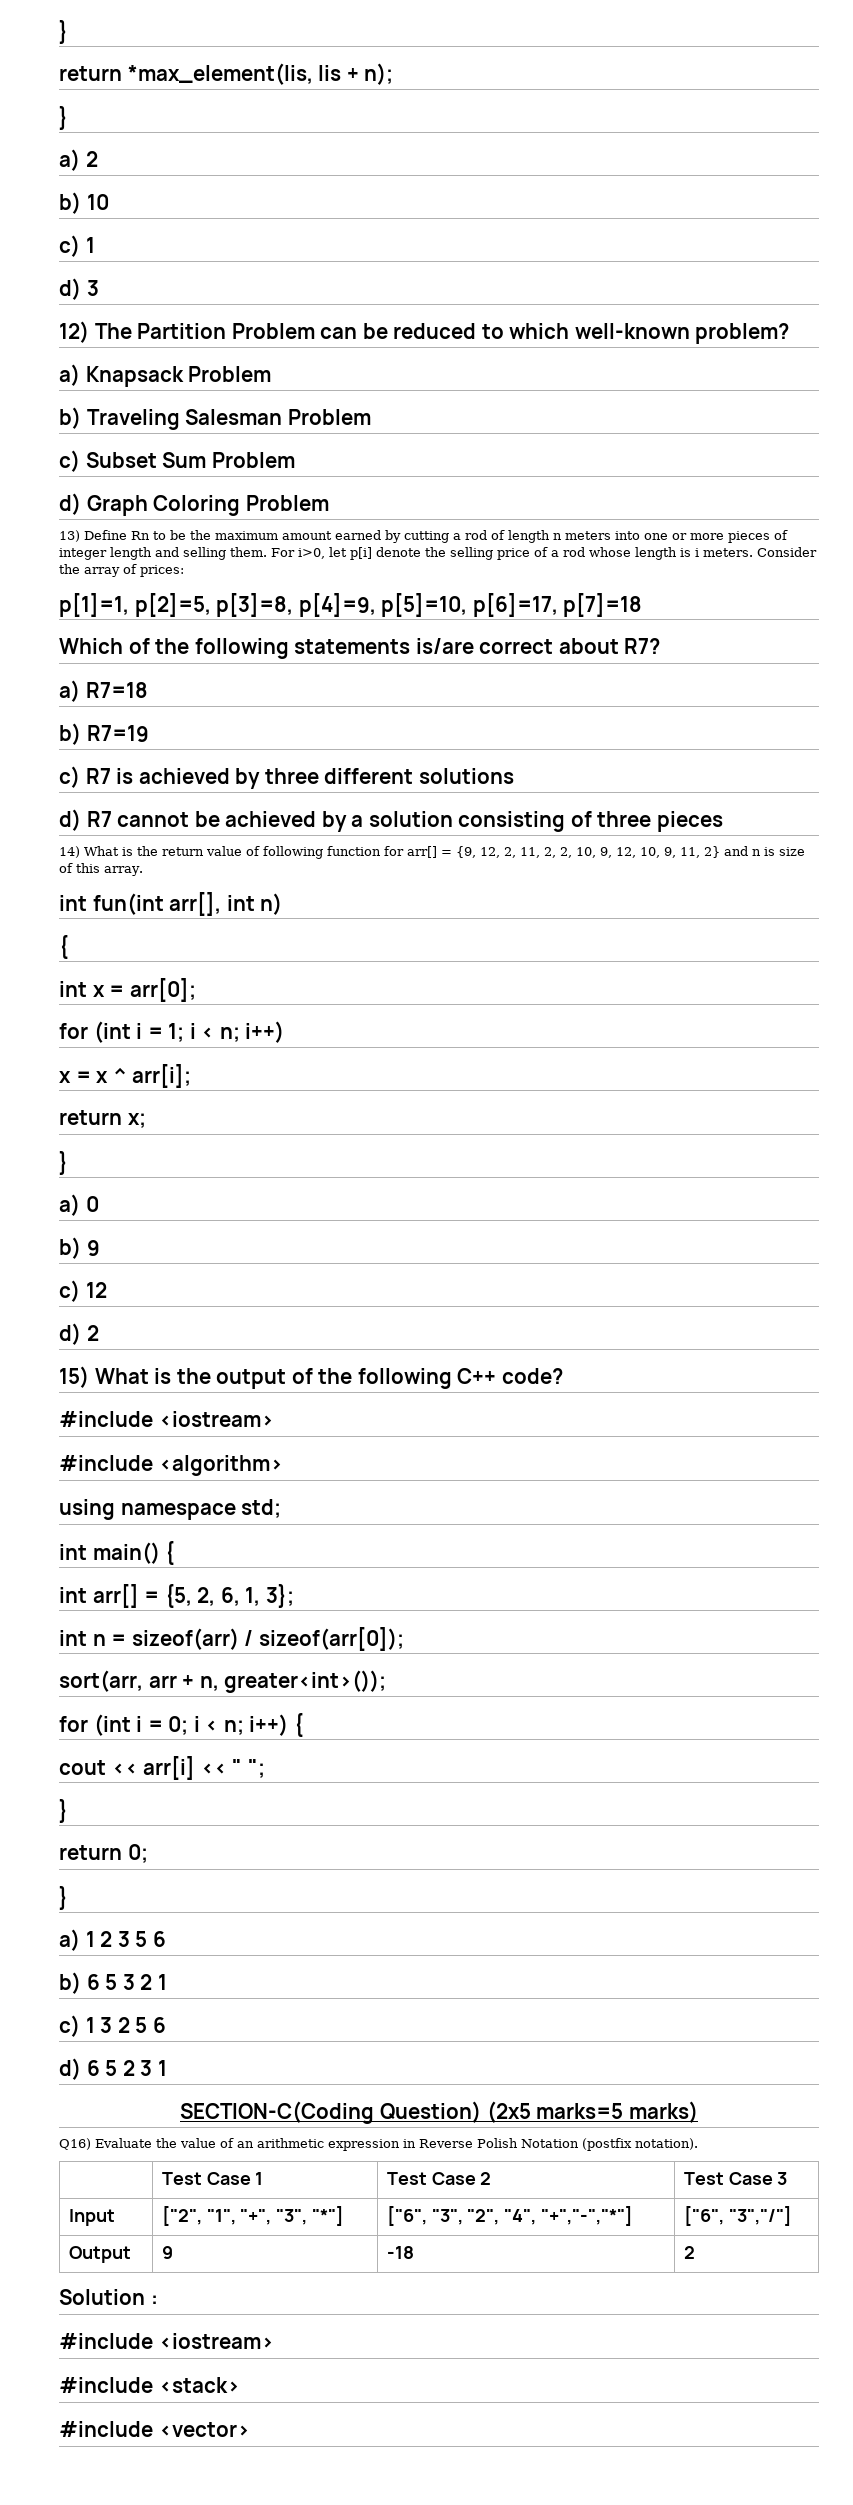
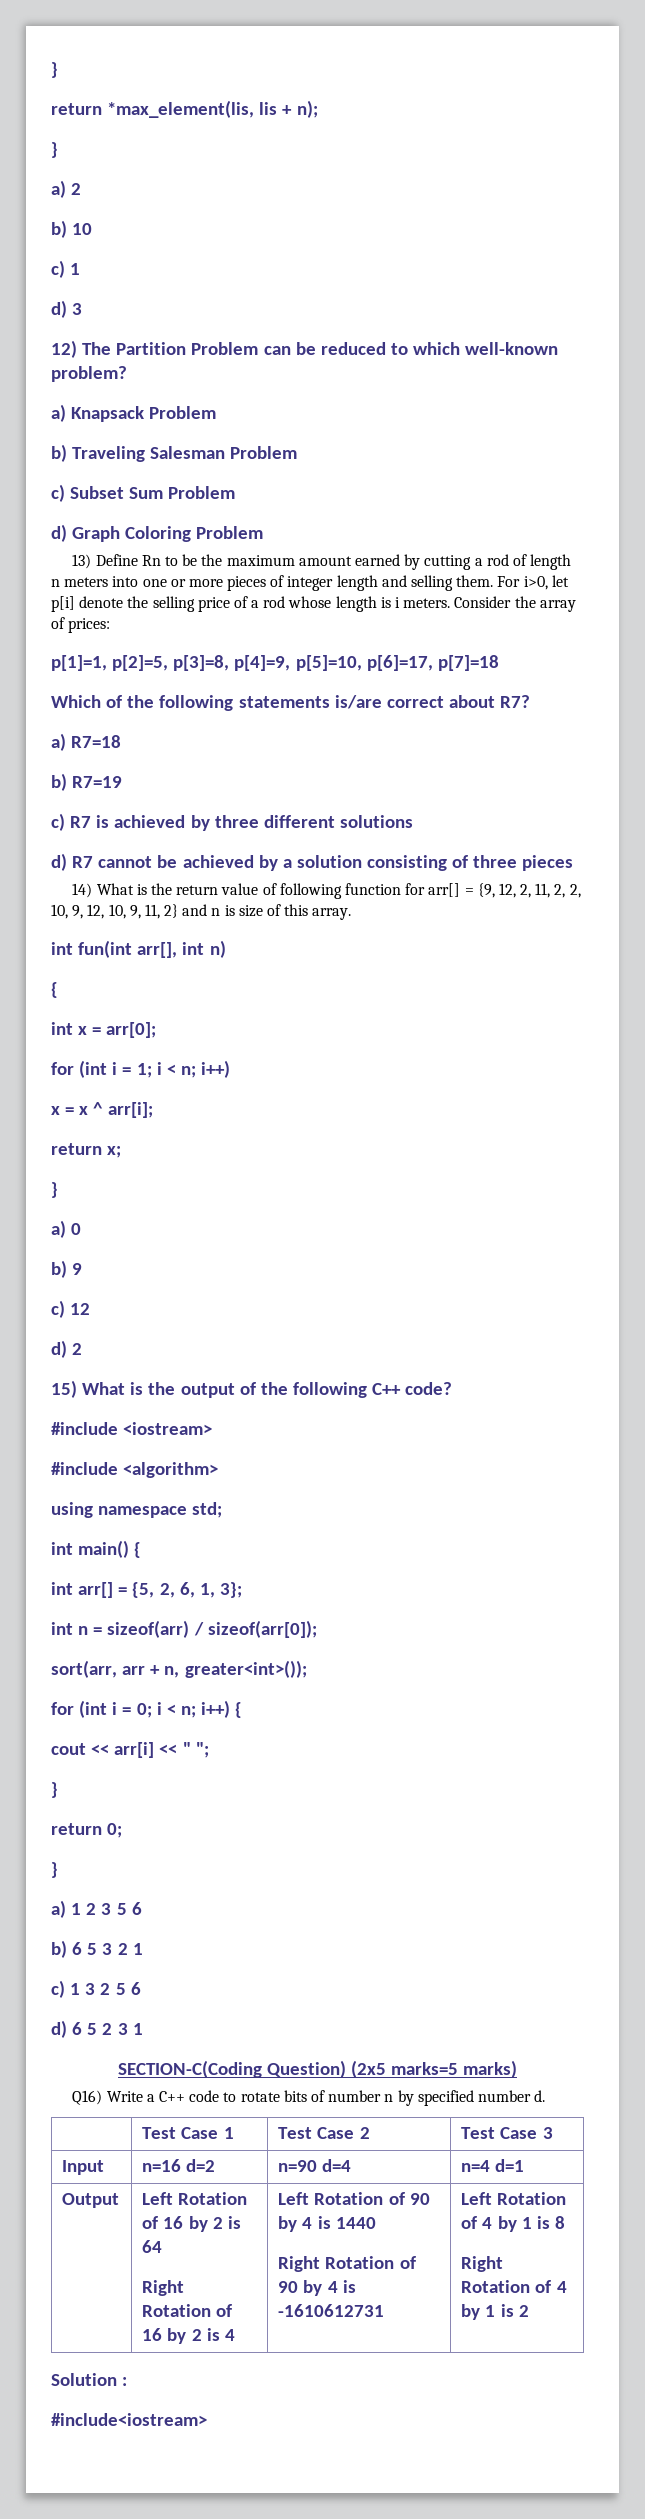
[95,2138,698,2151] Evaluate the value of an arithmetic expression in Reverse Polish Notation (postfix notation). -> [106,2090,546,2106] Write a C++ code to rotate bits of number n by specified number d.
[161,2206,345,2226] [386,2206,634,2226] [683,2206,792,2226] [68,2246,131,2263] [161,2246,173,2259] [386,2246,414,2259] [683,2246,695,2259] [59,2289,158,2305] [59,2333,274,2349] [59,2377,240,2393] [59,2421,250,2437] ["2", "1", "+", "3", "*"] | ["6", "3", "2", "4", "+","-","*"] | ["6", "3","/"] // Output | 9 | -18 | 2 // Solution : // #include <iostream> // #include <stack> // #include <vector> -> [142,2159,216,2172] [278,2159,352,2172] [461,2159,525,2172] [62,2193,120,2208] [142,2192,248,2205] [142,2216,241,2232] [142,2240,163,2253] [142,2280,185,2296] [142,2304,233,2317] [142,2328,235,2344] [278,2192,430,2205] [278,2216,376,2232] [278,2256,416,2272] [278,2280,356,2296] [278,2304,385,2317] [461,2192,567,2205] [461,2216,565,2232] [461,2256,504,2272] [461,2280,567,2293] [461,2304,529,2320] [51,2373,128,2386] [51,2413,207,2426] n=16 d=2 | n=90 d=4 | n=4 d=1 // Output | Left Rotation of 16 by 2 is 64 // Right Rotation of 16 by 2 is 4 | Left Rotation of 90 by 4 is 1440 // Right Rotation of 90 by 4 is -1610612731 | Left Rotation of 4 by 1 is 8 // Right Rotation of 4 by 1 is 2 // Solution : // #include<iostream>

